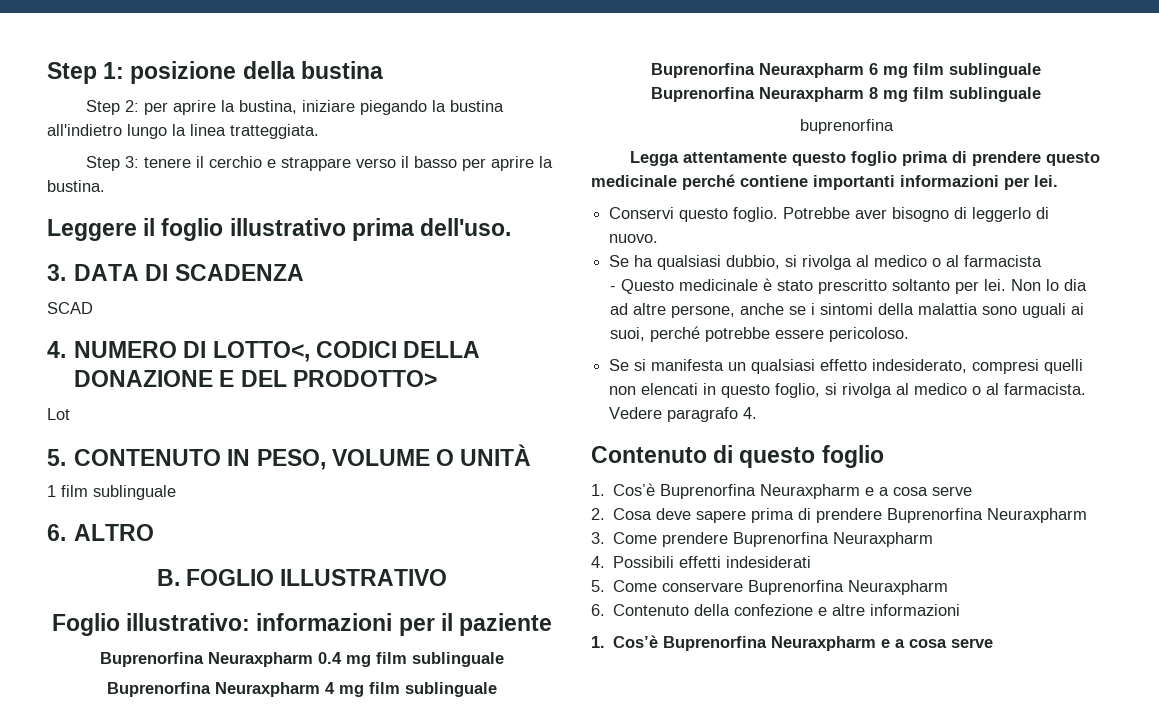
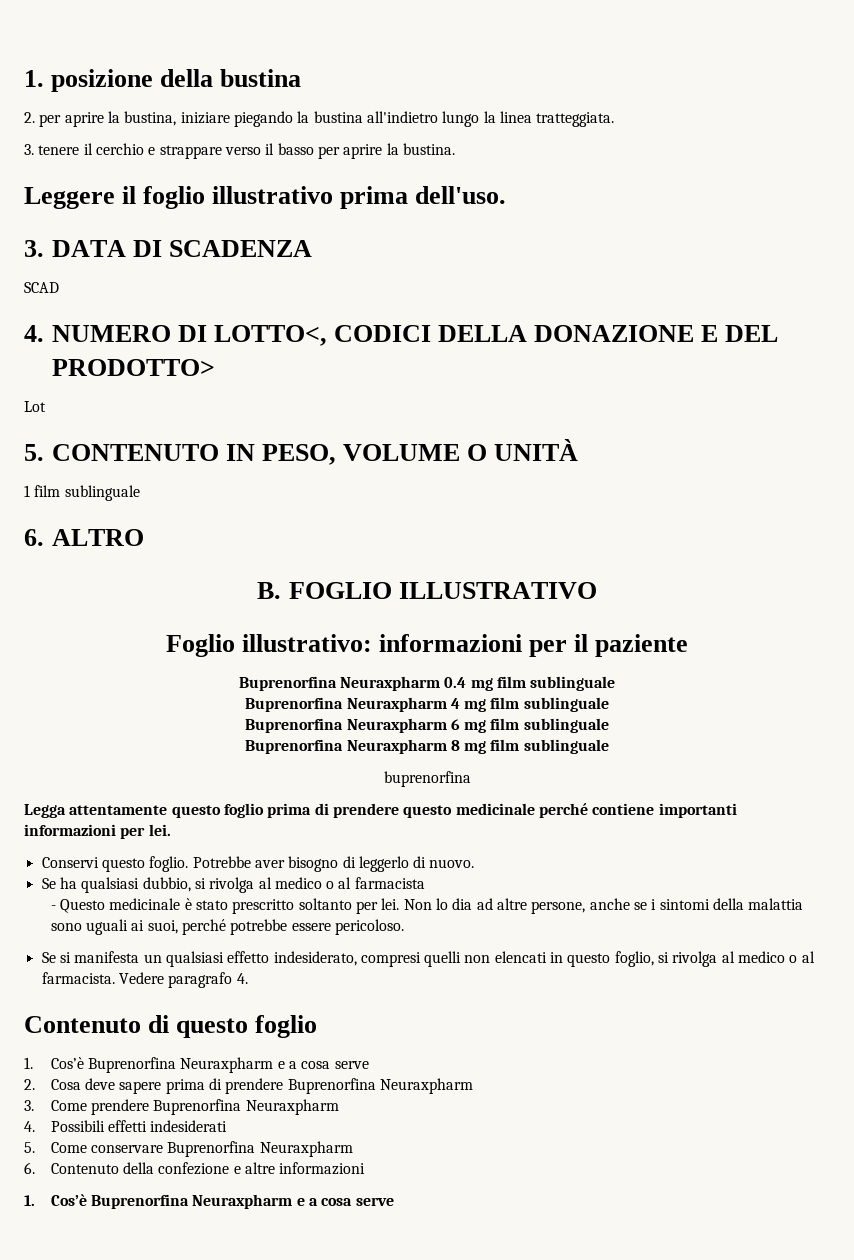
[47,62,125,84] Step 1: -> [24,70,44,87] 1.
[85,100,139,115] Step 2: -> [24,112,35,123] 2.
[85,156,139,171] Step 3: -> [24,144,34,155] 3.

